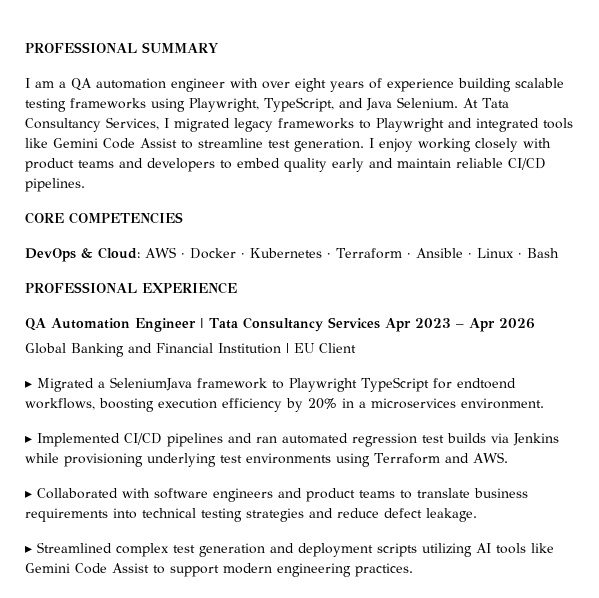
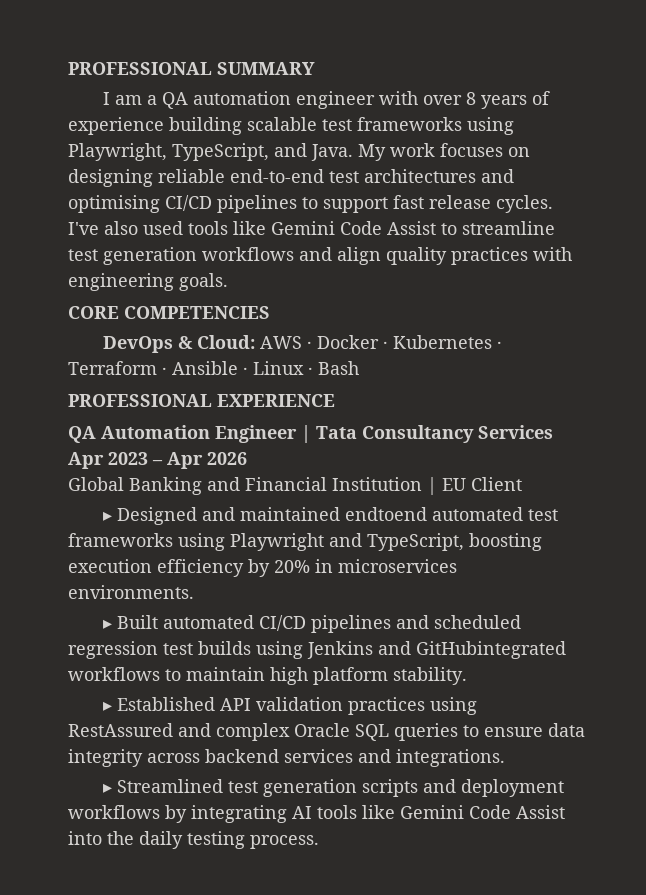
[295,78,326,92] eight -> [466,92,477,105] 8
[25,98,66,112] testing -> [322,119,352,131] test
[366,97,509,111] [25,117,539,132] Java Selenium. At Tata Consultancy Services, I migrated legacy frameworks to Playwright and integrated -> [311,143,530,161] [68,169,514,187] [68,195,553,213] [68,221,183,235] Java. My work focuses on designing reliable end-to-end test architectures and optimising CI/CD pipelines to support fast release cycles. I've also used
[294,138,551,152] [25,158,546,172] [25,178,85,192] generation. I enjoy working closely with product teams and developers to embed quality early and maintain reliable CI/CD pipelines. -> [103,247,572,265] [68,273,228,291] generation workflows and align quality practices with engineering goals.
[37,377,516,392] [25,398,95,410] Migrated a SeleniumJava framework to Playwright TypeScript for endtoend workflows, -> [117,507,559,525] [68,533,464,551] Designed and maintained endtoend automated test frameworks using Playwright and TypeScript,
[359,398,544,409] [25,433,120,447] a microservices environment. // ▸ Implemented -> [338,559,457,573] [68,585,194,599] [103,615,255,629] microservices environments. // ▸ Built automated
[256,433,348,444] ran automated -> [434,615,522,629] scheduled
[491,433,559,446] [25,452,508,467] [25,488,528,502] [25,508,477,522] via Jenkins while provisioning underlying test environments using Terraform and AWS. // ▸ Collaborated with software engineers and product teams to translate business requirements into technical testing strategies and reduce defect leakage. -> [256,641,566,659] [68,667,467,685] [103,697,478,715] [68,723,585,741] [68,749,505,767] using Jenkins and GitHubintegrated workflows to maintain high platform stability. // ▸ Established API validation practices using RestAssured and complex Oracle SQL queries to ensure data integrity across backend services and integrations.
[116,543,265,557] complex test generation -> [228,779,419,797] test generation scripts
[377,543,472,557] scripts utilizing -> [68,805,287,823] workflows by integrating
[153,563,413,577] to support modern engineering practices. -> [68,831,319,849] into the daily testing process.

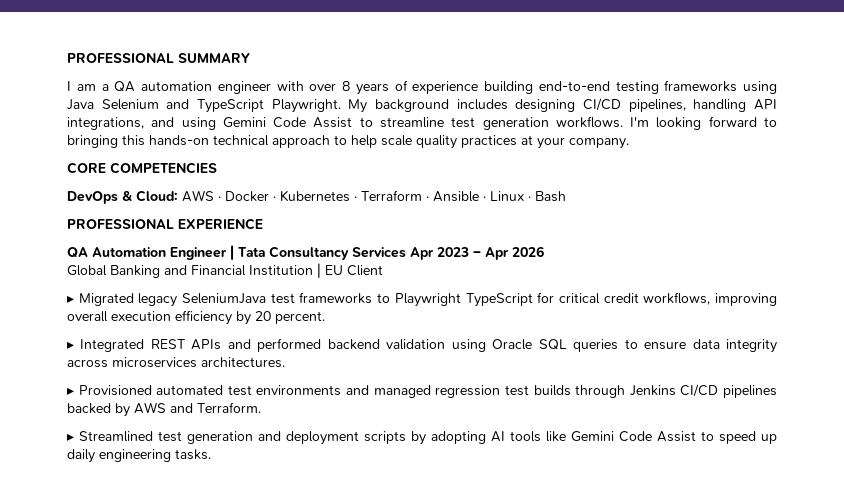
[247,117,514,135] [68,143,530,161] [68,169,514,187] [68,195,553,213] [68,221,266,235] scalable test frameworks using Playwright, TypeScript, and Java. My work focuses on designing reliable end-to-end test architectures and optimising CI/CD pipelines to support fast release cycles. I've also used tools like -> [538,80,777,94] [67,98,777,113] [67,117,216,130] end-to-end testing frameworks using Java Selenium and TypeScript Playwright. My background includes designing CI/CD pipelines, handling API integrations, and using
[202,247,572,265] [68,273,228,291] workflows and align quality practices with engineering goals. -> [555,116,778,130] [67,135,629,149] workflows. I'm looking forward to bringing this hands-on technical approach to help scale quality practices at your company.
[117,507,559,525] [68,533,542,551] [68,559,457,577] [68,585,194,599] [103,615,522,633] [68,641,566,659] [68,667,467,685] [103,697,478,715] [68,723,290,741] Designed and maintained endtoend automated test frameworks using Playwright and TypeScript, boosting execution efficiency by 20% in microservices environments. // ▸ Built automated CI/CD pipelines and scheduled regression test builds using Jenkins and GitHubintegrated workflows to maintain high platform stability. // ▸ Established API validation practices using RestAssured and complex -> [78,292,778,307] [67,310,325,325] [67,338,486,352] Migrated legacy SeleniumJava test frameworks to Playwright TypeScript for critical credit workflows, improving overall execution efficiency by 20 percent. // ▸ Integrated REST APIs and performed backend validation using
[205,749,505,767] backend services and integrations. -> [112,357,285,368] [67,384,778,398] [67,402,261,417] microservices architectures. // ▸ Provisioned automated test environments and managed regression test builds through Jenkins CI/CD pipelines backed by AWS and Terraform.
[362,779,419,797] scripts -> (253, 437) none
[68,805,287,823] workflows by integrating -> [364,431,486,445] scripts by adopting
[68,831,319,849] into the daily testing process. -> [701,431,777,444] [67,449,211,463] to speed up daily engineering tasks.

